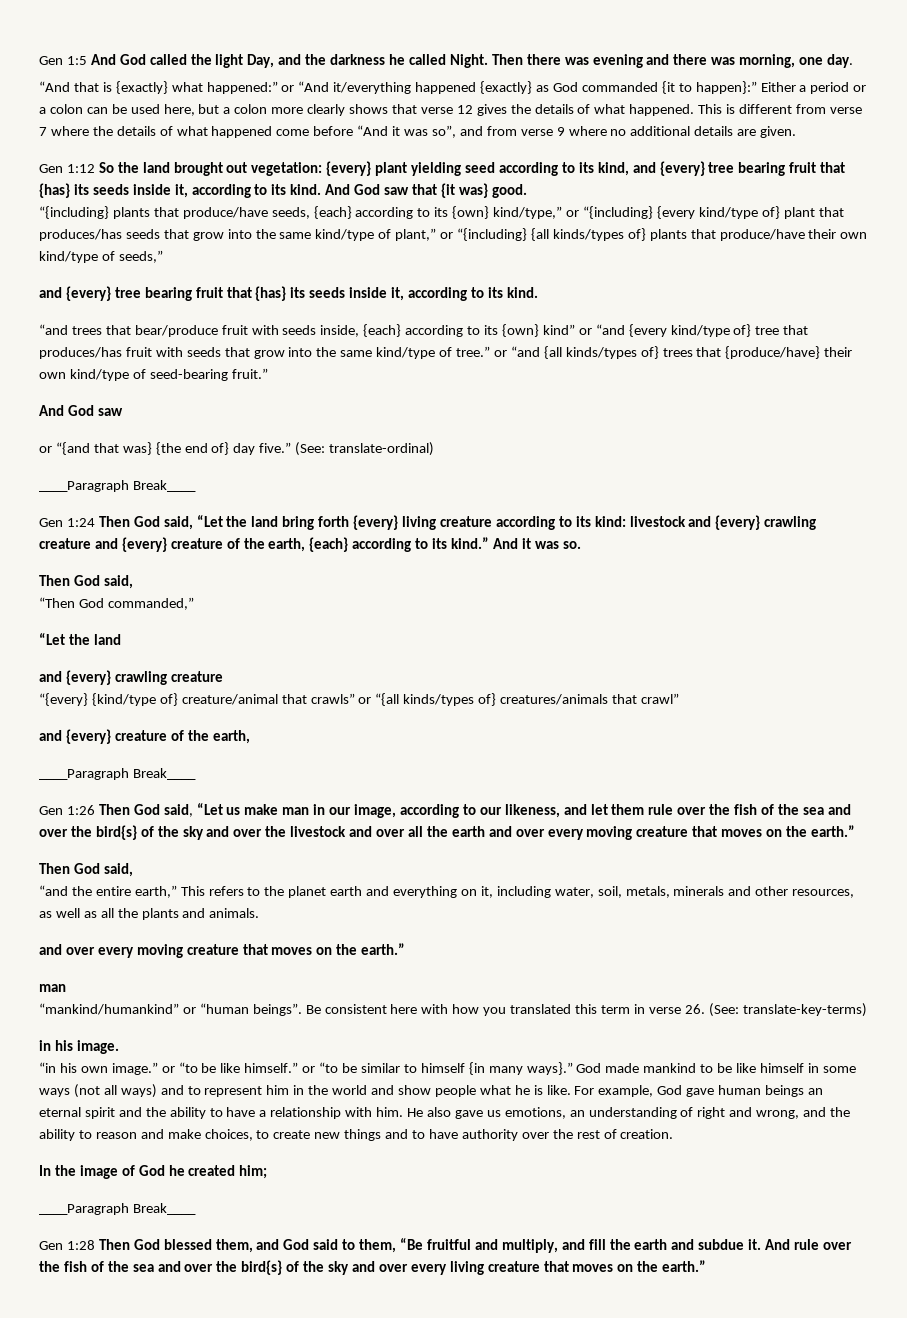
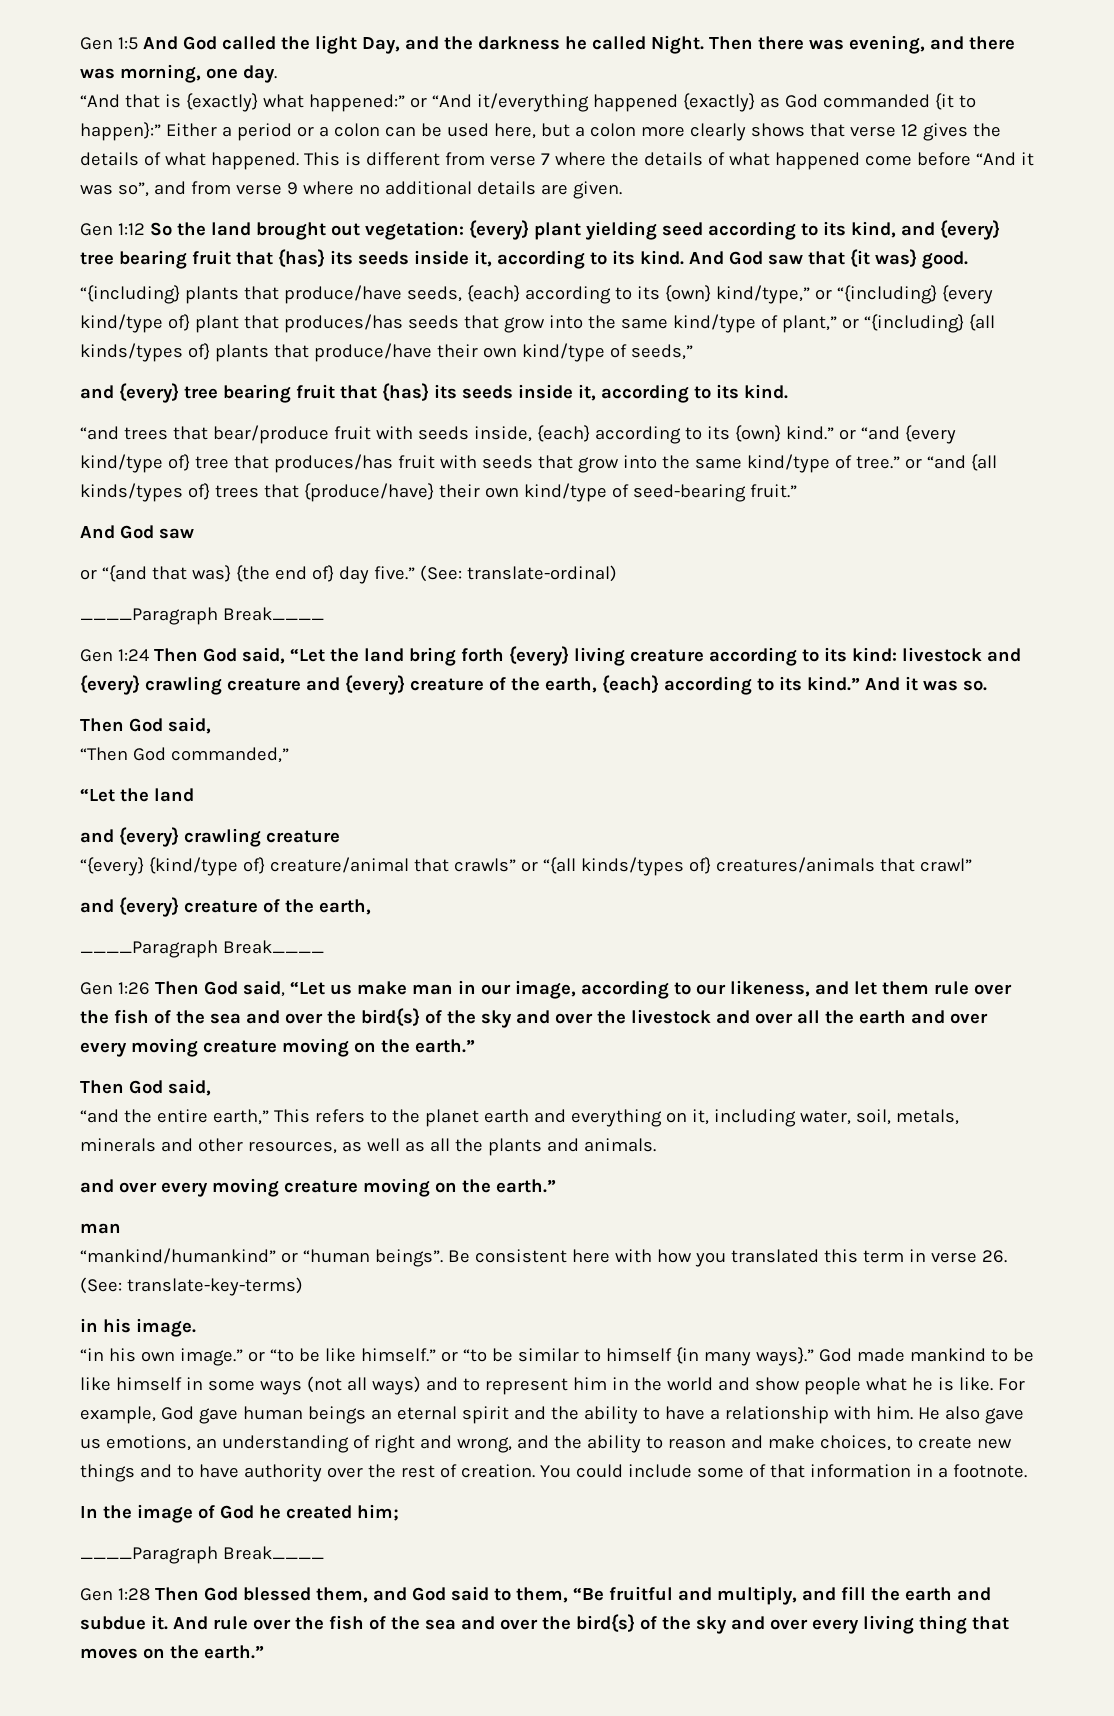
[592,54,643,68] evening -> [848,35,925,54] evening,
[542,324,575,335] kind” -> [785,426,834,440] kind.”
[692,826,763,837] that moves -> [281,1038,349,1057] moving
[242,944,313,955] that moves -> [362,1178,430,1197] moving
(674, 1134) none -> [539,1464,1027,1478] You could include some of that information in a footnote.
[487,1261,540,1272] creature -> [918,1615,967,1634] thing

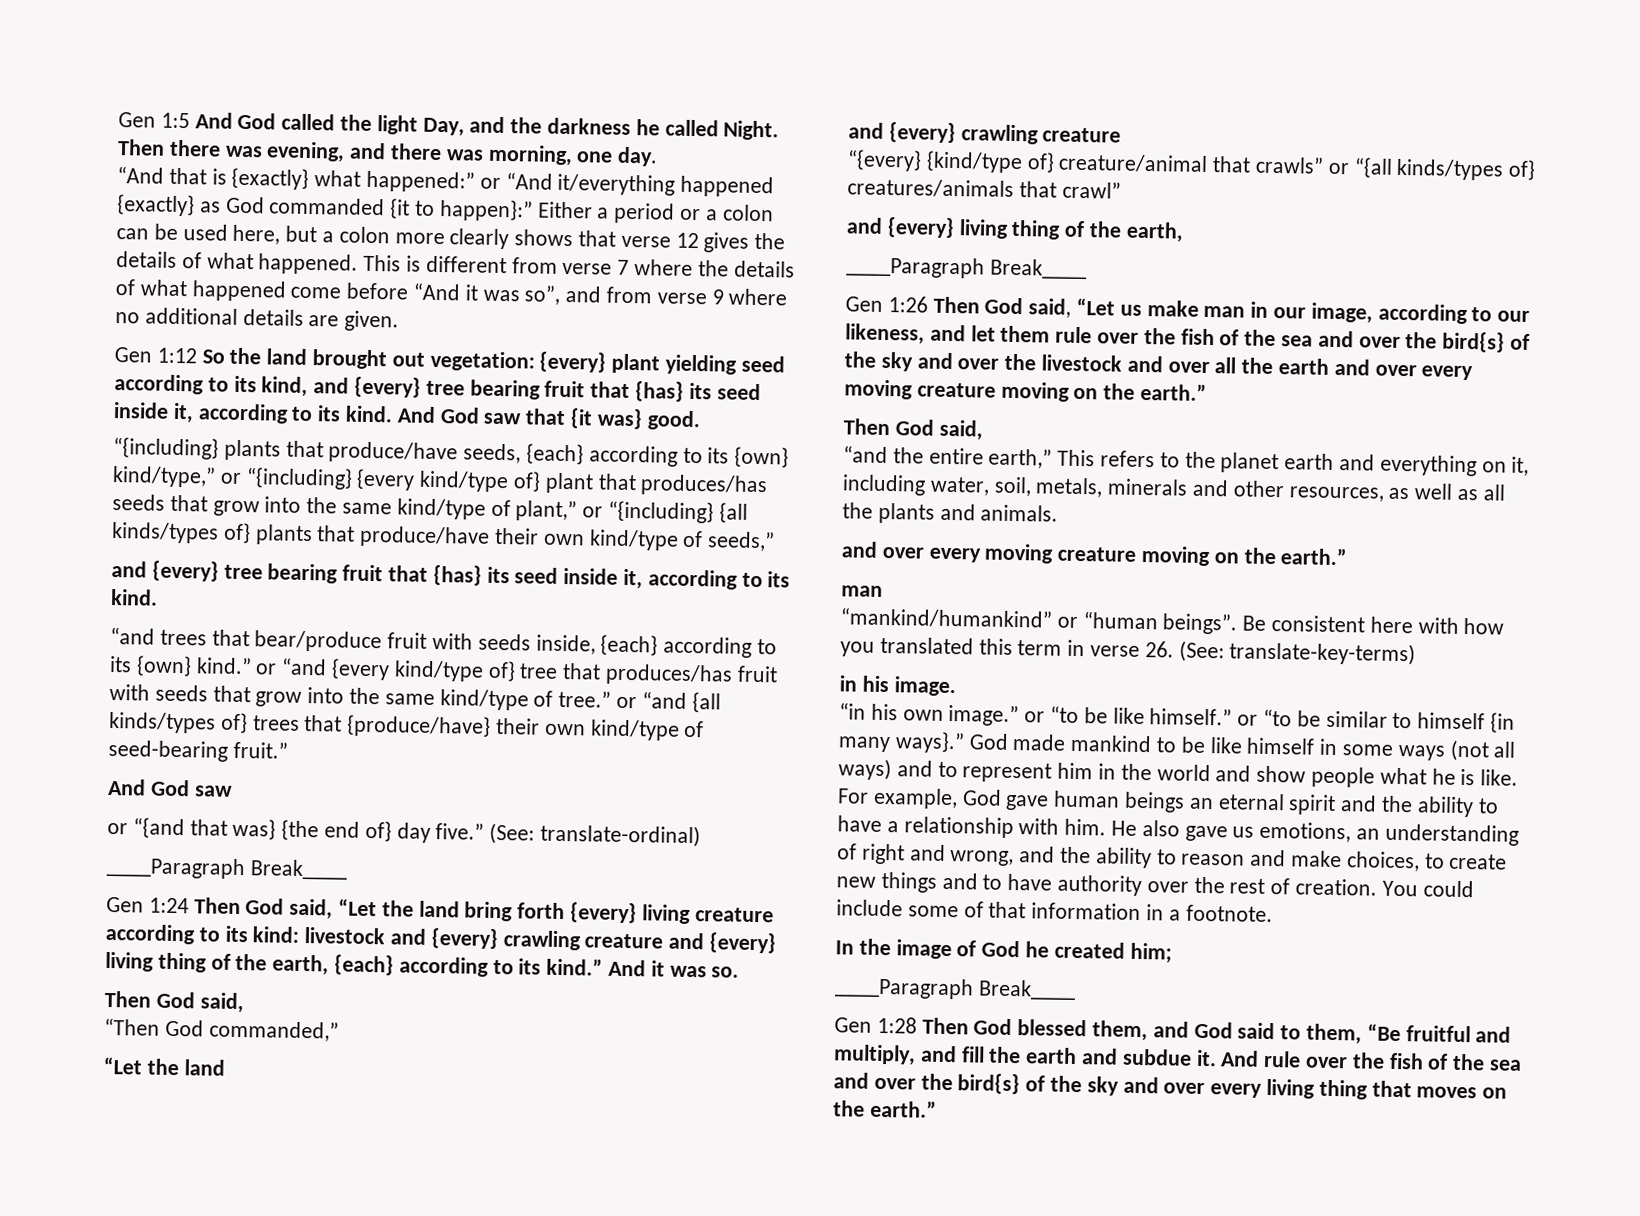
[357,251,409,265] seeds -> [716,383,761,401] seed
[461,385,513,399] seeds -> [514,567,559,584] seed
[409,678,484,691] creature -> [105,951,207,973] living thing
[183,900,258,913] creature -> [958,219,1062,240] living thing

